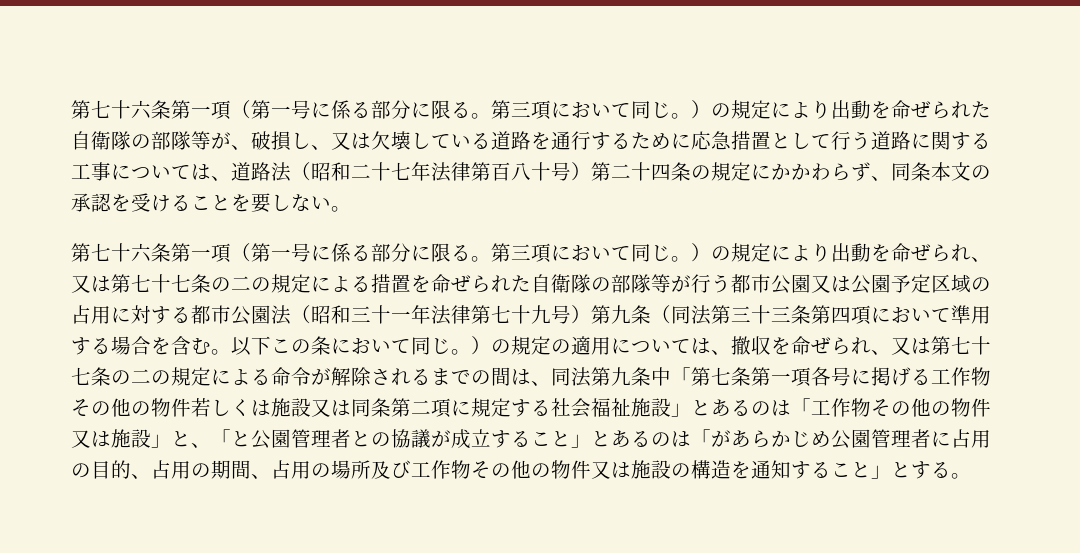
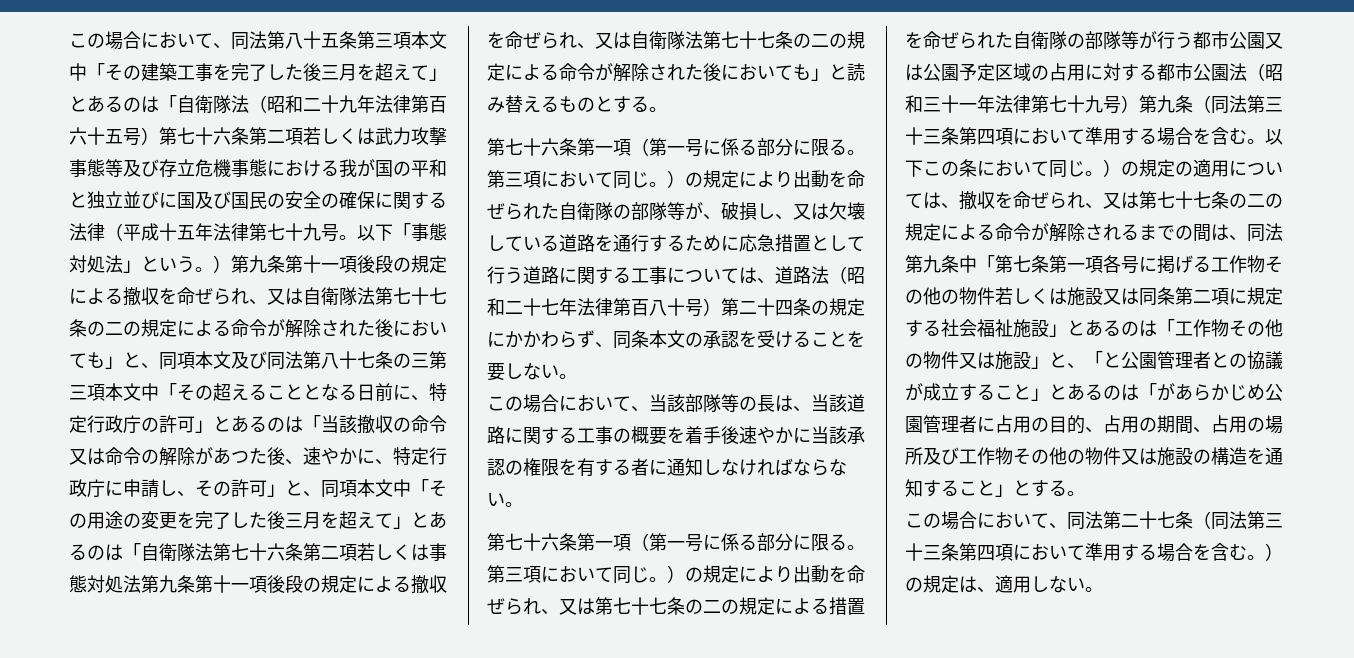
(71, 109) none -> [69,31,447,50] [69,63,447,81] [69,95,447,114] [69,127,447,146] [69,159,447,177] [69,191,447,210] [69,223,447,242] [69,255,447,273] [69,287,447,306] [69,319,447,338] [69,351,447,370] [69,383,447,401] [69,415,447,434] [69,447,447,466] [69,479,447,498] [69,511,447,529] [69,543,447,562] [69,575,447,594] [487,31,865,50] [487,63,865,82] [487,95,667,113] この場合において、同法第八十五条第三項本文中「その建築工事を完了した後三月を超えて」とあるのは「自衛隊法（昭和二十九年法律第百六十五号）第七十六条第二項若しくは武力攻撃事態等及び存立危機事態における我が国の平和と独立並びに国及び国民の安全の確保に関する法律（平成十五年法律第七十九号。以下「事態対処法」という。）第九条第十一項後段の規定による撤収を命ぜられ、又は自衛隊法第七十七条の二の規定による命令が解除された後においても」と、同項本文及び同法第八十七条の三第三項本文中「その超えることとなる日前に、特定行政庁の許可」とあるのは「当該撤収の命令又は命令の解除があつた後、速やかに、特定行政庁に申請し、その許可」と、同項本文中「その用途の変更を完了した後三月を超えて」とあるのは「自衛隊法第七十六条第二項若しくは事態対処法第九条第十一項後段の規定による撤収を命ぜられ、又は自衛隊法第七十七条の二の規定による命令が解除された後においても」と読み替えるものとする。 //
(351, 209) none -> [487,394,865,413] [487,426,865,445] [487,458,847,477] [487,492,523,507] // この場合において、当該部隊等の長は、当該道路に関する工事の概要を着手後速やかに当該承認の権限を有する者に通知しなければならない。
(971, 476) none -> [905,511,1283,530] [905,543,1283,562] [905,575,1103,593] // この場合において、同法第二十七条（同法第三十三条第四項において準用する場合を含む。）の規定は、適用しない。

